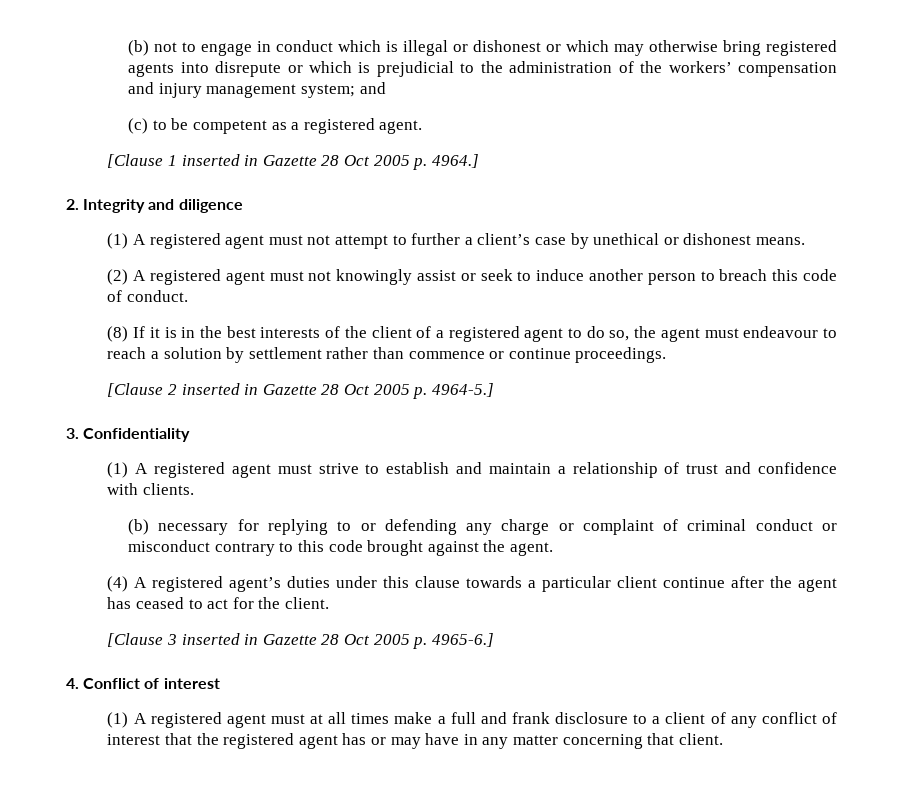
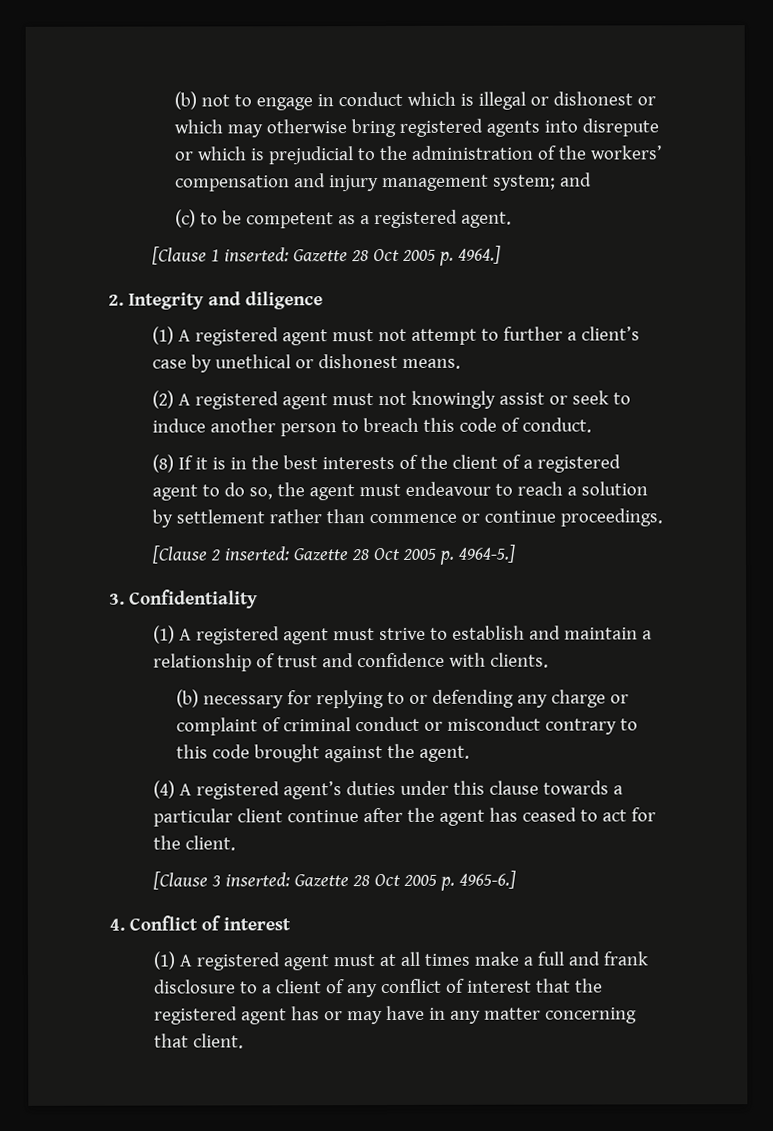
[181,154,259,166] inserted in -> [224,247,290,262] inserted:
[181,383,259,395] inserted in -> [224,546,290,561] inserted:
[181,633,259,645] inserted in -> [225,872,291,887] inserted:

